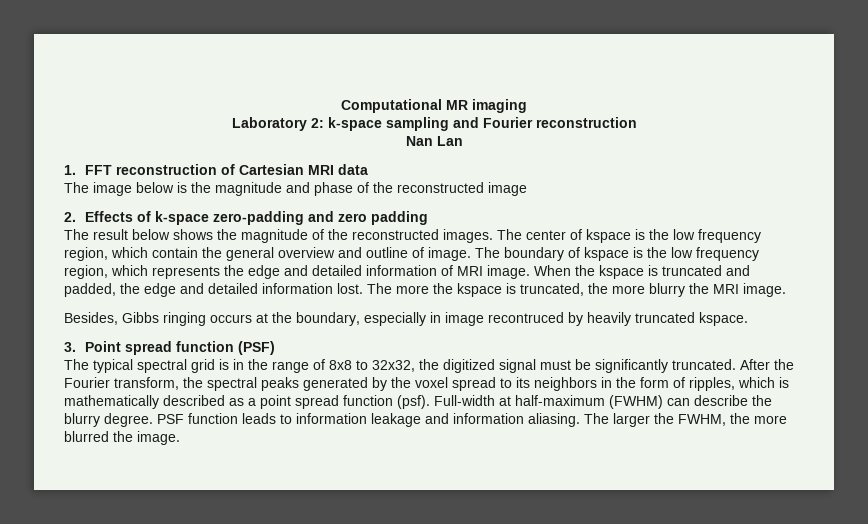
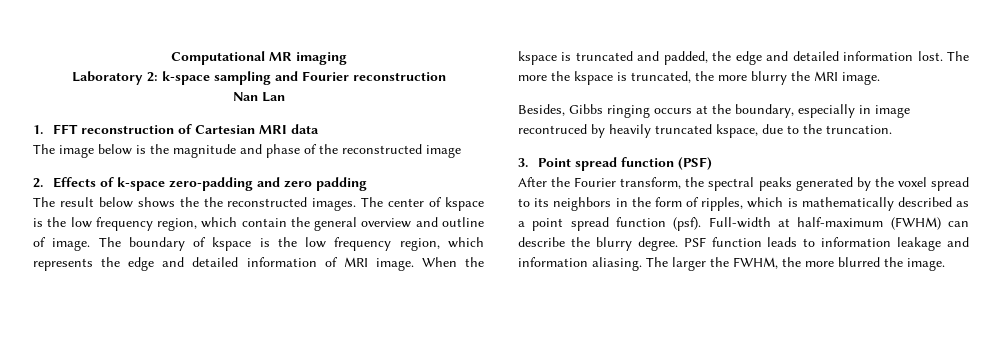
[241,229,324,243] magnitude of -> (199, 202) none
[699,312,748,326] kspace. -> [716,124,892,138] kspace, due to the truncation.
[64,359,736,373] The typical spectral grid is in the range of 8x8 to 32x32, the digitized signal must be significantly truncated. -> (712, 163) none

